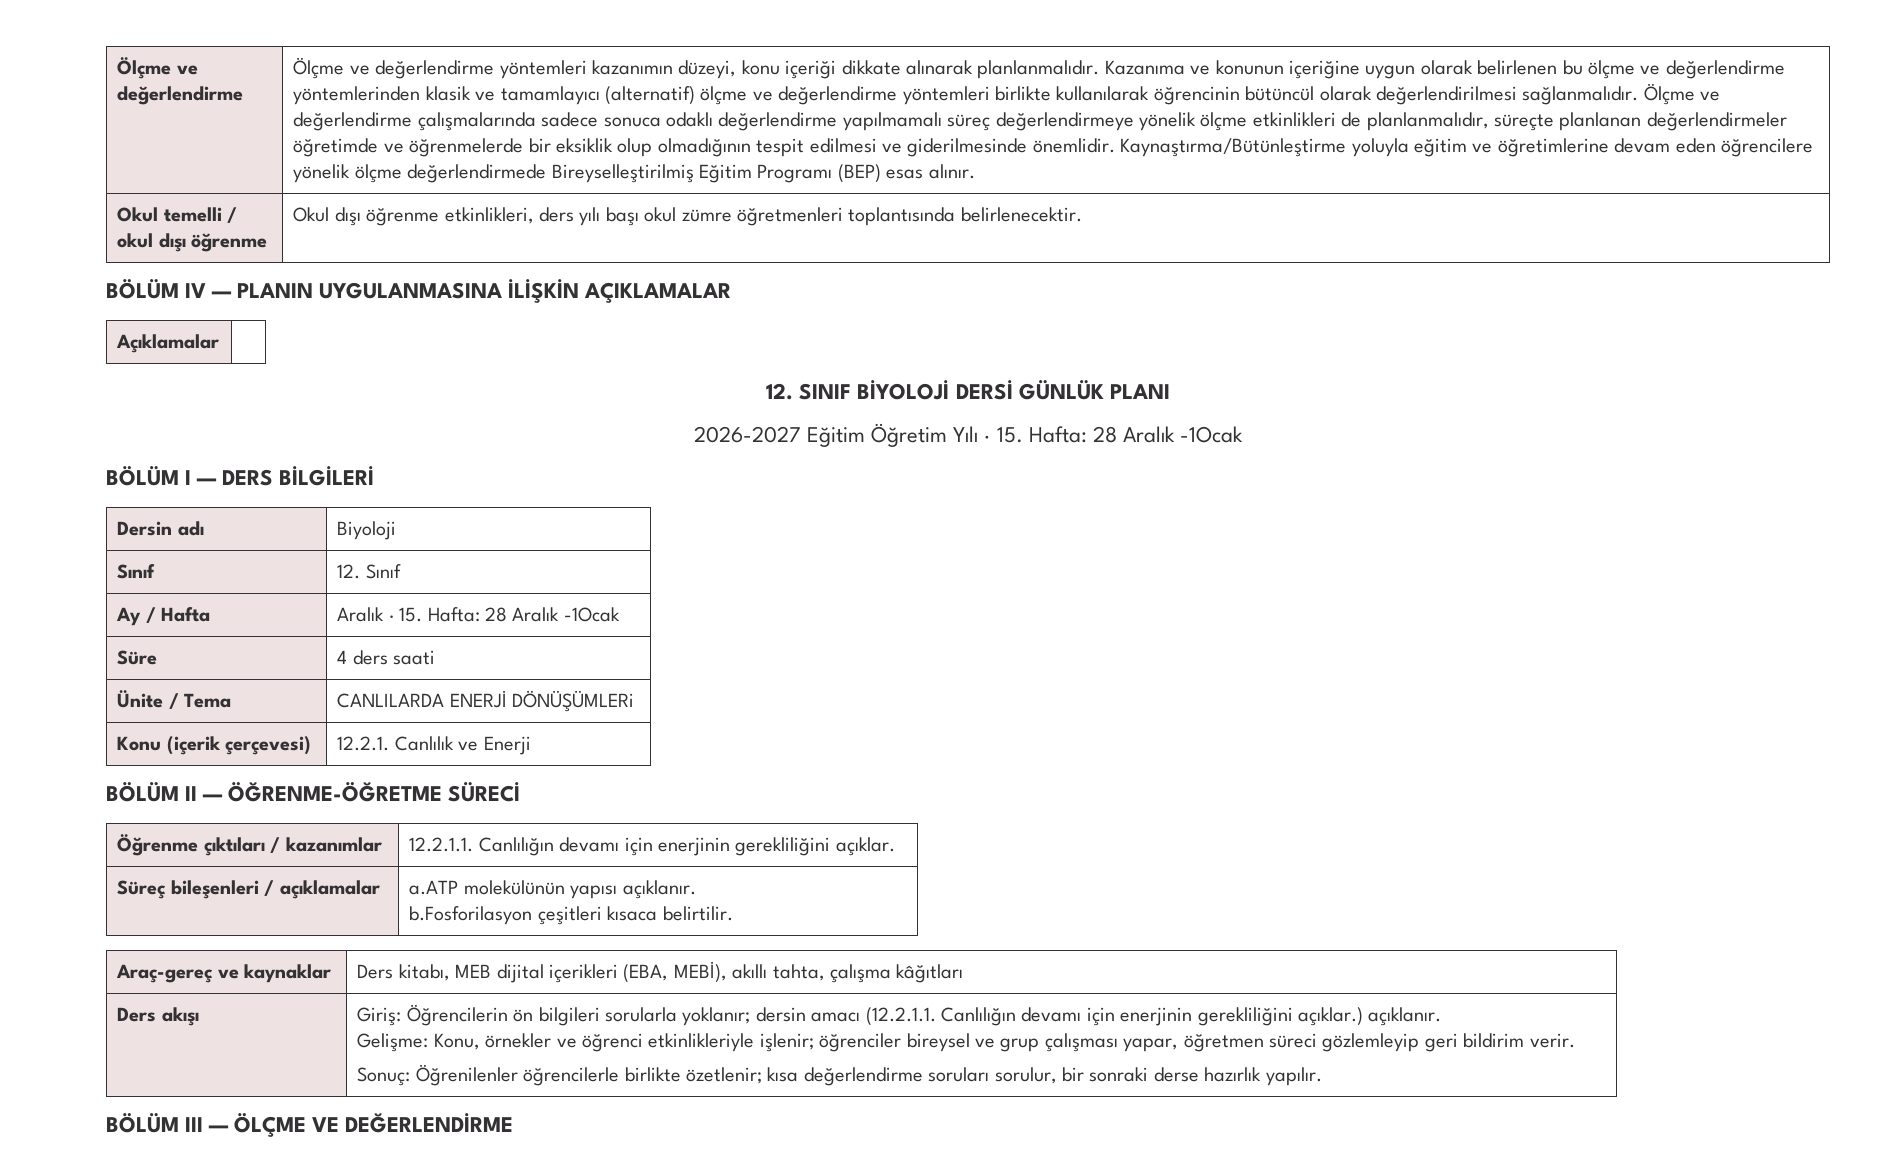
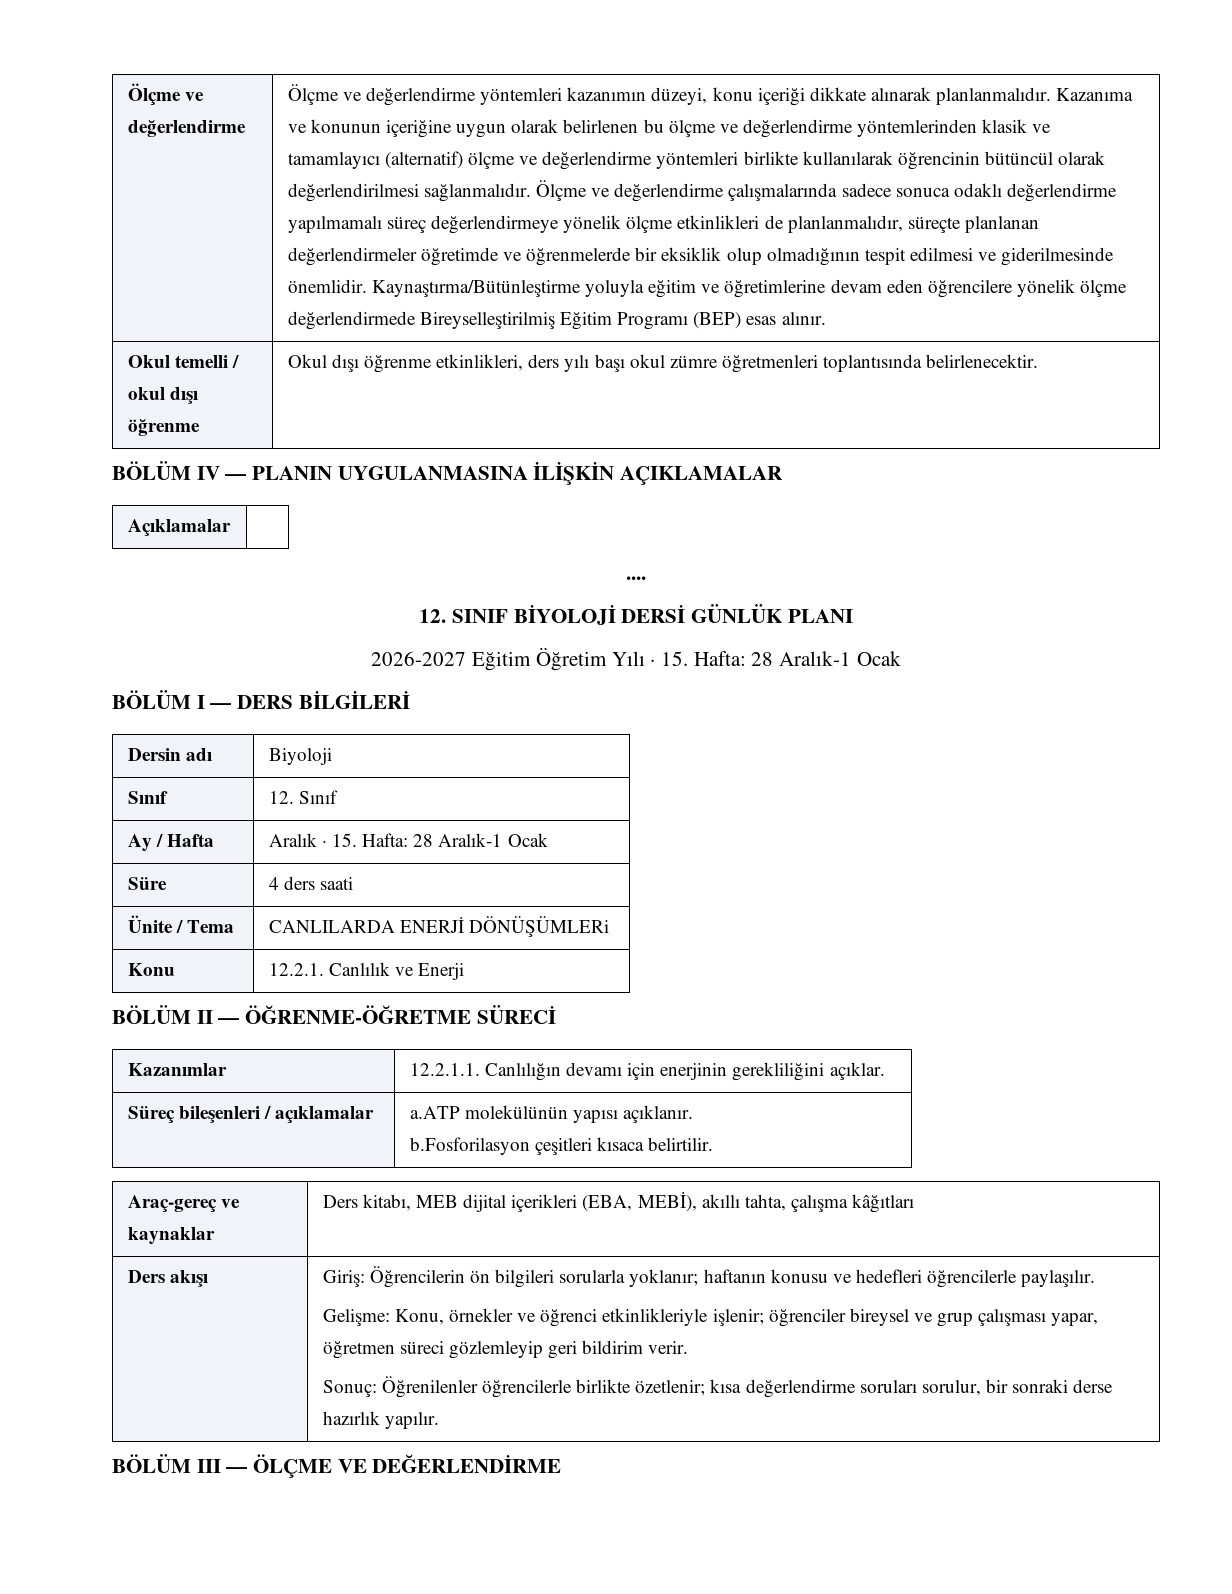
(220, 343) none -> [626,576,646,580] // ....
[1122,426,1243,443] Aralık -1Ocak -> [778,651,901,666] Aralık-1 Ocak
[512,607,620,622] Aralık -1Ocak -> [438,833,548,847] Aralık-1 Ocak
[166,736,312,755] (içerik çerçevesi) -> (175, 969) none
[117,834,382,856] Öğrenme çıktıları / kazanımlar -> [127,1063,227,1076] Kazanımlar
[755,1007,1442,1026] dersin amacı (12.2.1.1. Canlılığın devamı için enerjinin gerekliliğini açıklar.) açıklanır. -> [703,1269,1096,1288] haftanın konusu ve hedefleri öğrencilerle paylaşılır.

